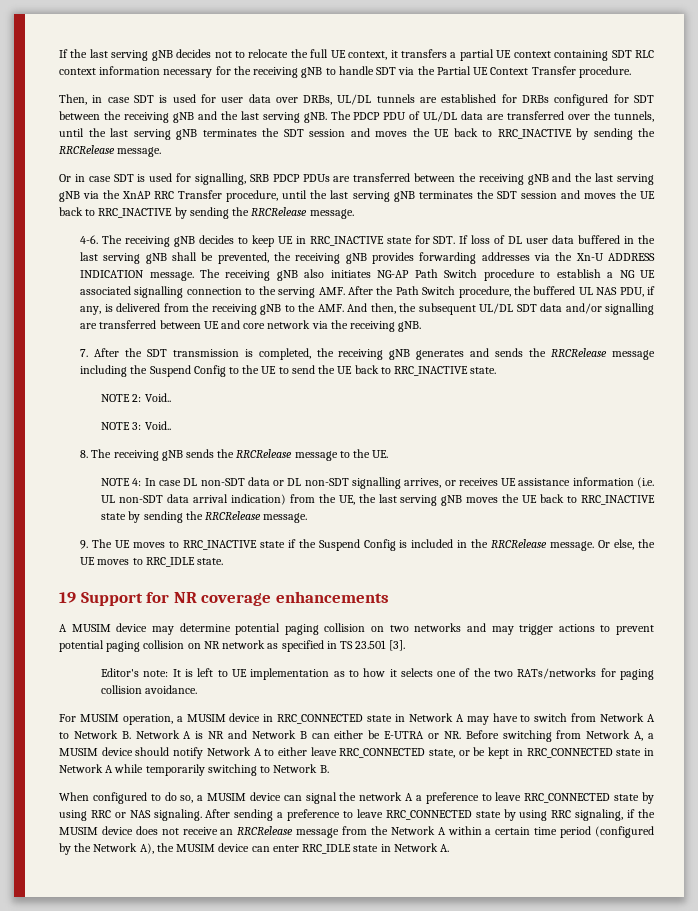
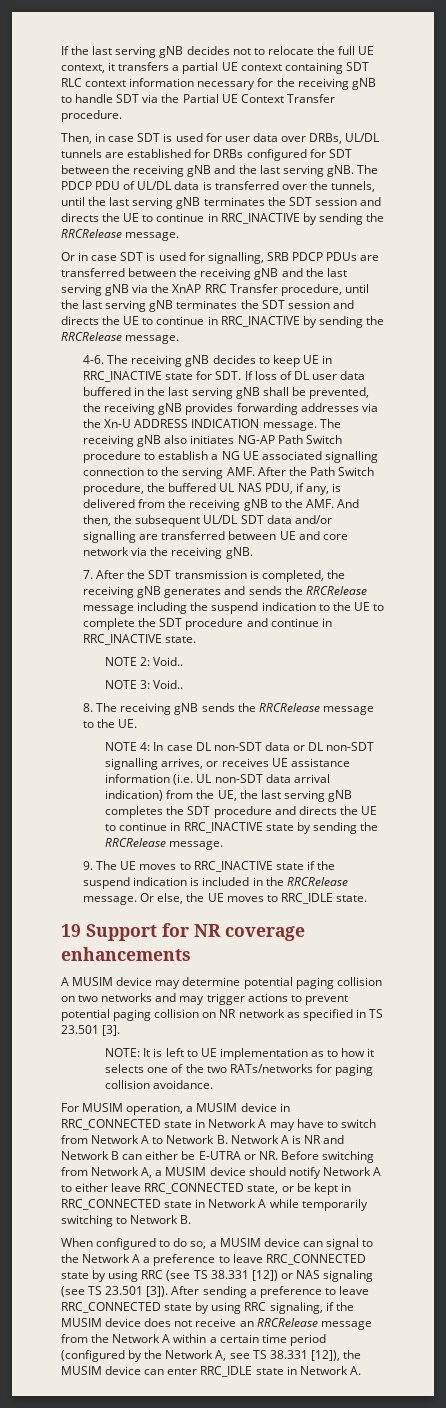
[487,114,505,120] are -> [202,181,212,190] is
[375,128,492,137] moves the UE back to -> [61,213,218,222] directs the UE to continue in
[583,190,655,199] [59,207,96,216] moves the UE back to -> [61,316,218,325] directs the UE to continue in
[149,365,226,377] Suspend Config -> [211,602,316,614] suspend indication
[291,365,391,374] send the UE back to -> [83,618,332,630] complete the SDT procedure and continue in
[466,494,578,503] moves the UE back to -> [105,806,377,818] [105,822,181,831] completes the SDT procedure and directs the UE to continue in
[318,539,396,551] Suspend Config -> [83,877,188,889] suspend indication
[101,668,169,677] Editor's note: -> [105,1048,141,1057] NOTE:
[339,792,403,801] the network -> [362,1240,374,1247] [61,1254,131,1263] to the Network
[114,809,202,821] or NAS signaling. -> [166,1270,374,1282] [61,1286,169,1297] (see TS 38.331 [12]) or NAS signaling (see TS 23.501 [3]).
[139,843,154,854] A), -> [215,1350,340,1361] A, see TS 38.331 [12]),

